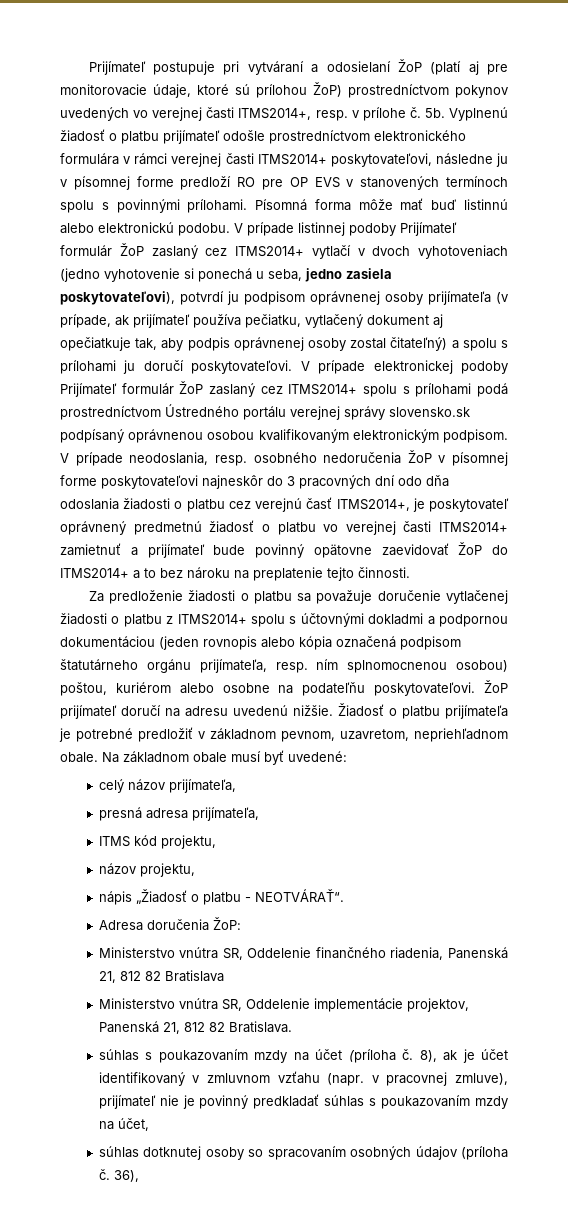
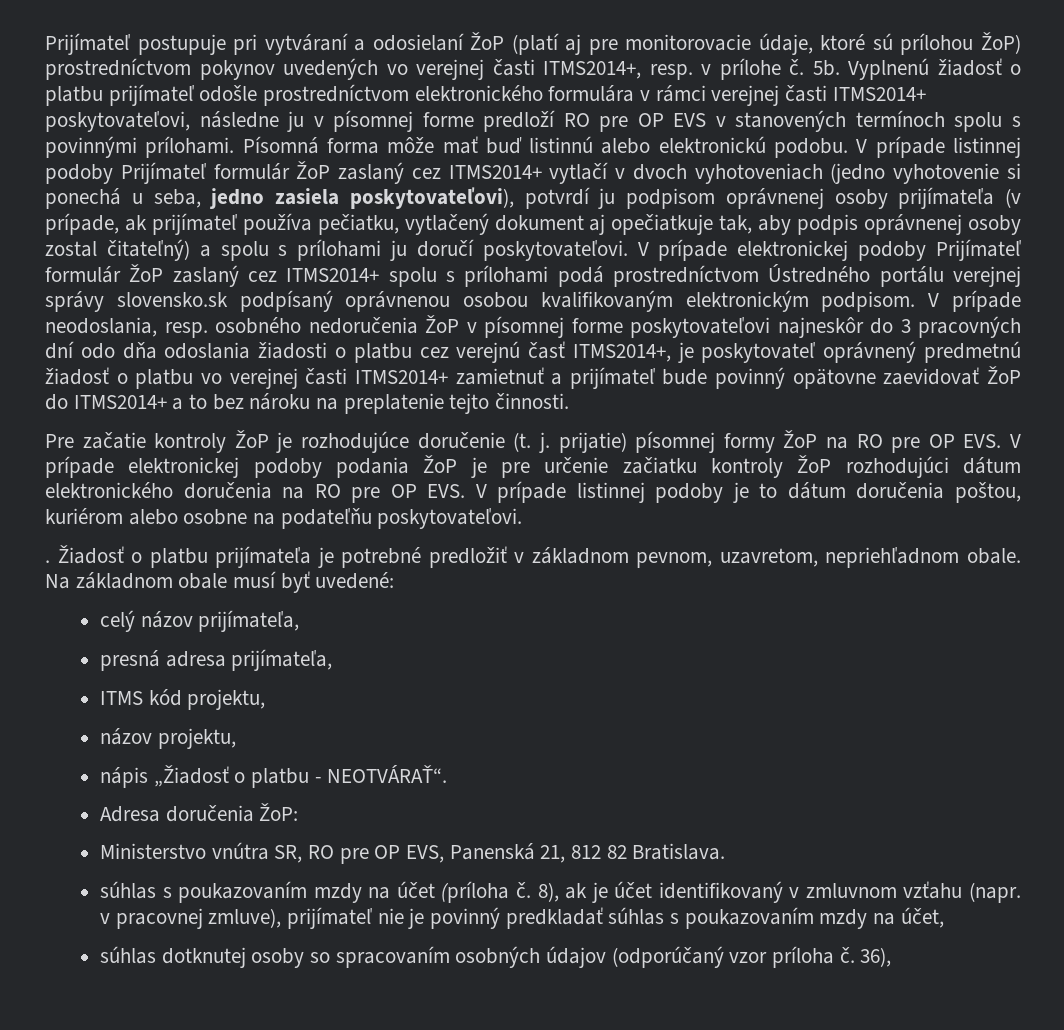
[88,590,508,604] [60,613,508,627] [60,636,461,650] [60,659,508,673] Za predloženie žiadosti o platbu sa považuje doručenie vytlačenej žiadosti o platbu z ITMS2014+ spolu s účtovnými dokladmi a podpornou dokumentáciou (jeden rovnopis alebo kópia označená podpisom štatutárneho orgánu prijímateľa, resp. ním splnomocnenou osobou) -> [45,430,1021,453] [45,455,1022,478] [45,481,945,503] Pre začatie kontroly ŽoP je rozhodujúce doručenie (t. j. prijatie) písomnej formy ŽoP na RO pre OP EVS. V prípade elektronickej podoby podania ŽoP je pre určenie začiatku kontroly ŽoP rozhodujúci dátum elektronického doručenia na RO pre OP EVS. V prípade listinnej podoby je to dátum doručenia
[484,680,508,693] [60,705,333,719] ŽoP prijímateľ doručí na adresu uvedenú nižšie. -> [45,560,50,563] // .
[247,947,508,960] [98,970,224,983] [98,998,469,1012] Oddelenie finančného riadenia, Panenská 21, 812 82 Bratislava // Ministerstvo vnútra SR, Oddelenie implementácie projektov, -> [308,845,445,864] RO pre OP EVS,
[461,1146,508,1160] (príloha -> [611,946,835,968] (odporúčaný vzor príloha

